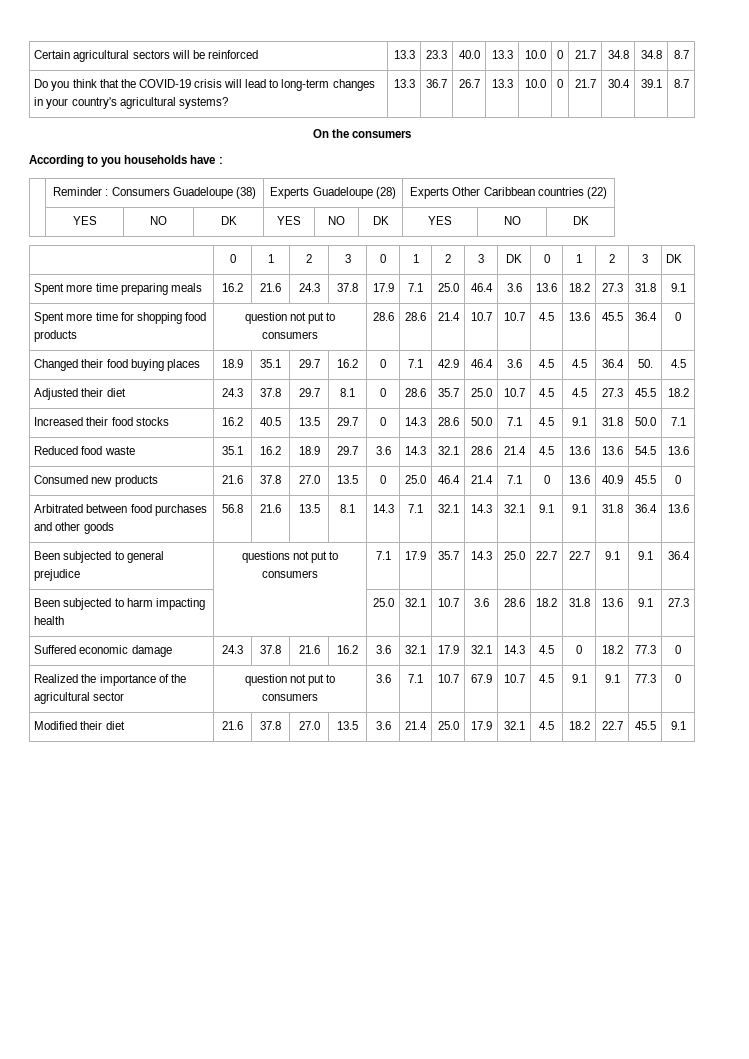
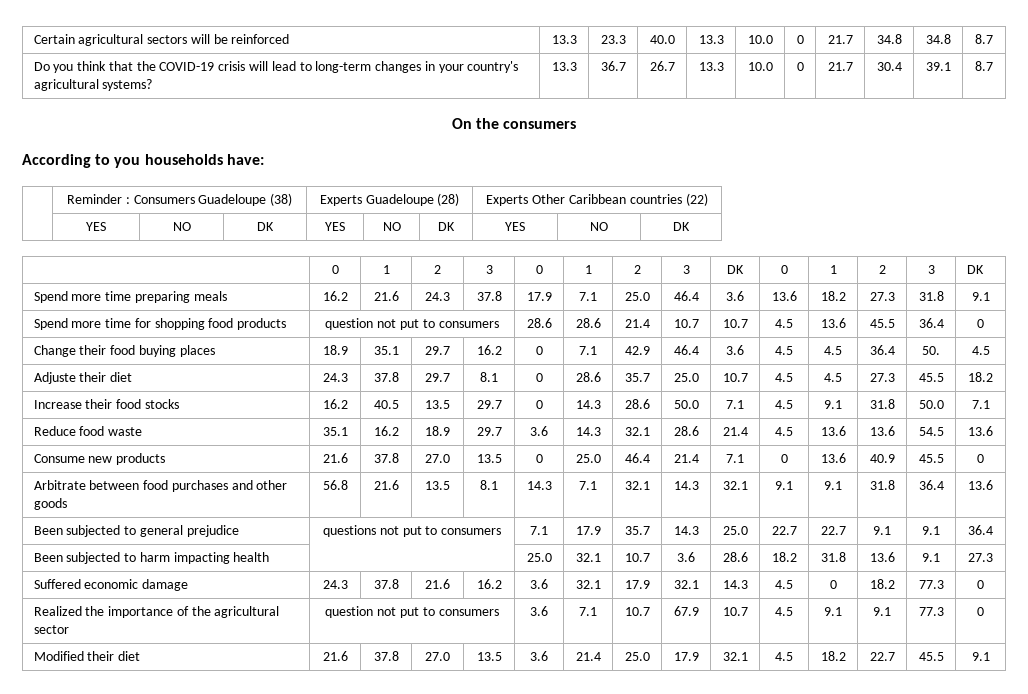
[190,155,223,164] have : -> [226,154,264,165] have:
[34,283,65,295] Spent -> [33,291,68,303] Spend
[34,312,65,324] Spent -> [33,318,68,330] Spend
[34,359,79,371] Changed -> [33,345,76,357] Change
[34,388,79,400] Adjusted -> [33,372,76,384] Adjuste
[34,417,84,426] Increased -> [33,400,82,409] Increase
[34,446,79,455] Reduced -> [33,426,76,436] Reduce
[34,475,89,484] Consumed -> [33,454,85,463] Consume
[34,504,84,513] Arbitrated -> [33,480,86,490] Arbitrate

